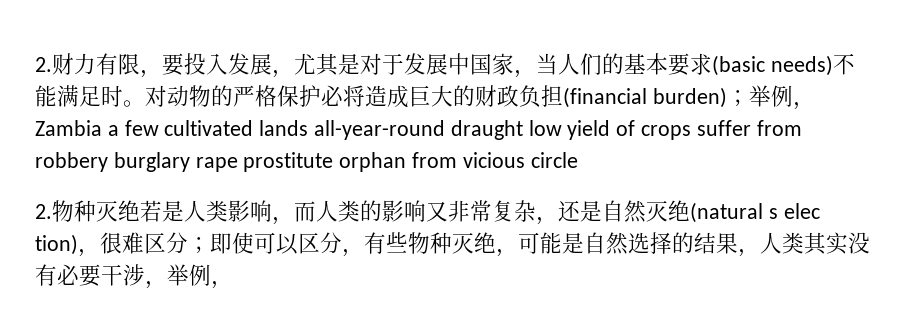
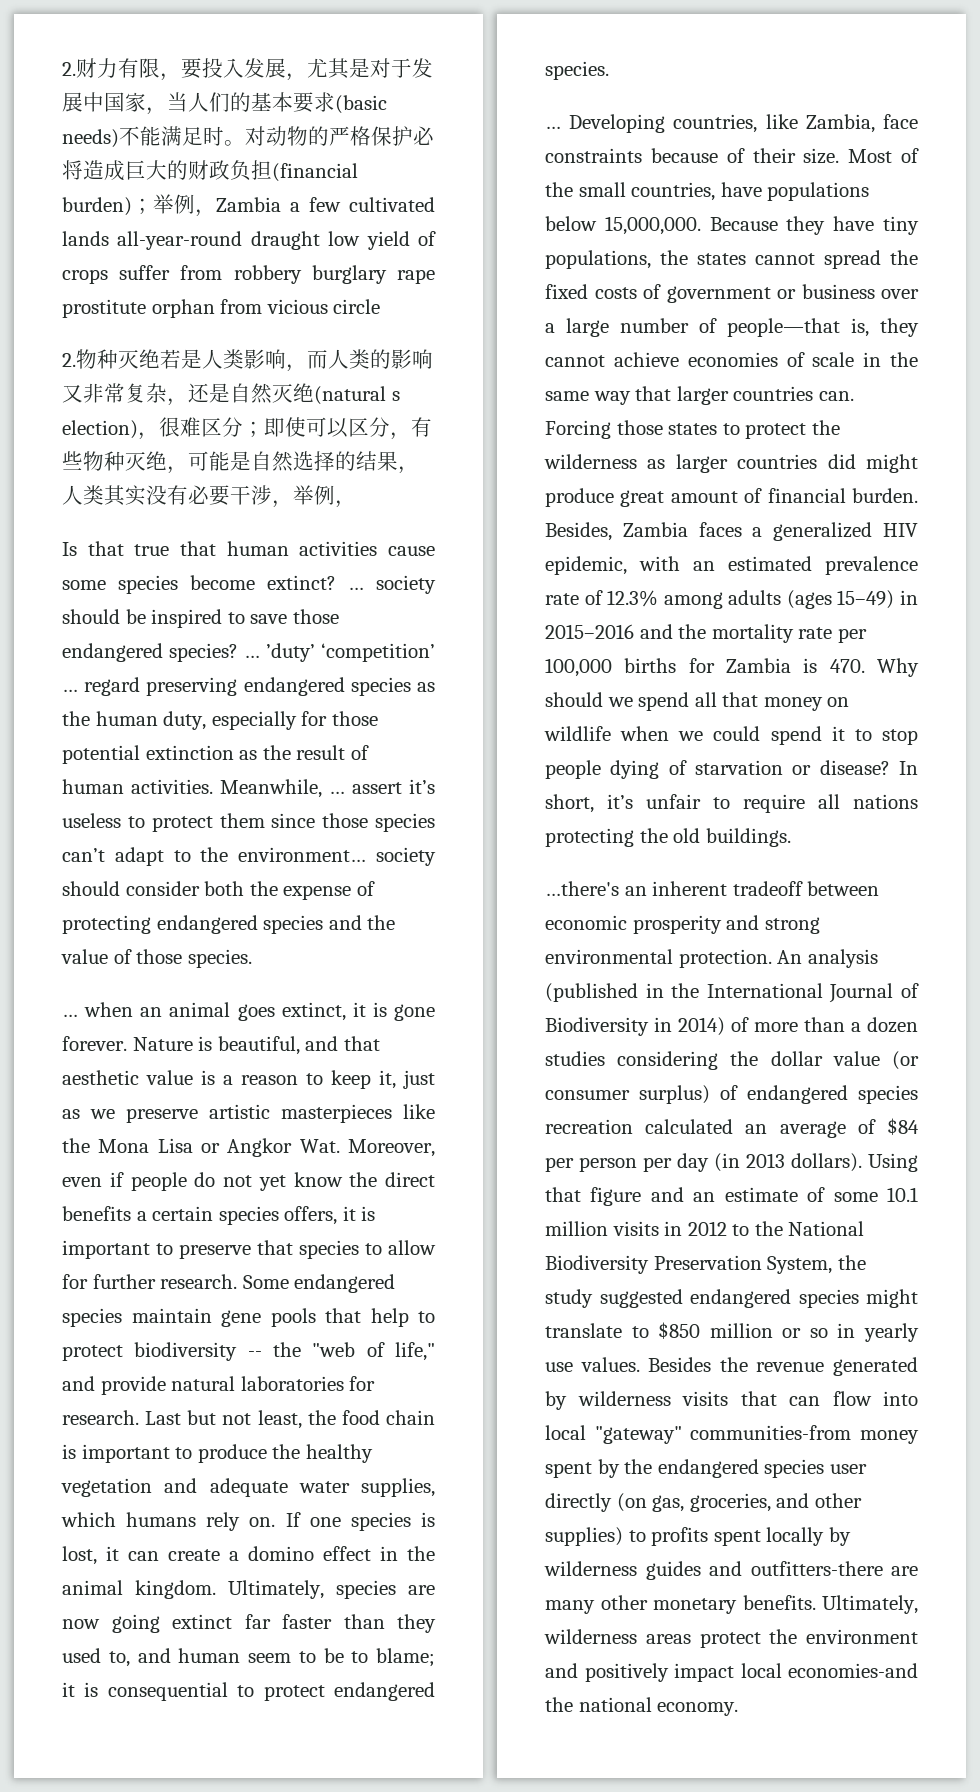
[783,203,820,219] [35,234,78,255] elec tion) -> [62,420,138,439] election)
(233, 285) none -> [62,541,436,556] [62,575,436,594] [62,609,339,628] [62,643,435,662] [62,677,435,696] [62,711,378,730] [62,745,369,764] [62,779,435,798] [62,813,435,832] [62,847,436,866] [62,881,375,900] [62,915,396,934] [61,949,252,968] [62,1002,435,1021] [62,1036,380,1055] [62,1070,435,1089] [62,1104,435,1123] [62,1138,436,1157] [62,1172,435,1191] [62,1206,376,1225] [62,1240,436,1259] [62,1274,396,1293] [62,1308,435,1327] [62,1342,435,1361] [62,1376,376,1395] [62,1410,435,1429] [62,1444,373,1463] [61,1478,435,1497] [61,1512,435,1531] [62,1546,435,1565] [62,1580,435,1599] [62,1614,436,1633] [62,1648,435,1667] [62,1682,435,1701] [545,61,609,80] [545,114,918,133] [545,148,919,164] [545,182,870,201] [545,216,919,235] [545,250,918,269] [545,284,919,303] [545,318,919,337] [545,352,918,367] [545,386,854,405] [545,420,840,439] [544,454,918,473] [545,488,918,507] [545,522,918,541] [545,556,918,575] [545,590,918,609] [545,624,867,643] [545,658,919,677] [545,692,850,711] [544,726,918,745] [545,760,918,779] [545,794,918,813] [545,828,791,847] [545,881,880,896] [545,915,820,934] [545,949,878,968] [545,983,919,1003] [545,1017,918,1036] [545,1051,919,1070] [545,1085,918,1104] [545,1118,919,1138] [545,1153,918,1172] [545,1187,918,1206] [545,1221,865,1236] [545,1255,866,1274] [545,1289,918,1308] [545,1322,919,1342] [545,1357,918,1376] [545,1391,918,1410] [545,1425,919,1444] [545,1459,867,1478] [545,1493,862,1512] [545,1527,851,1546] [544,1561,918,1580] [545,1595,918,1614] [544,1629,918,1648] [545,1663,918,1682] [545,1697,739,1716] // Is that true that human activities cause some species become extinct? … society should be inspired to save those endangered species? … ’duty’ ‘competition’ … regard preserving endangered species as the human duty, especially for those potential extinction as the result of human activities. Meanwhile, … assert it’s useless to protect them since those species can’t adapt to the environment… society should consider both the expense of protecting endangered species and the value of those species. // … when an animal goes extinct, it is gone forever. Nature is beautiful, and that aesthetic value is a reason to keep it, just as we preserve artistic masterpieces like the Mona Lisa or Angkor Wat. Moreover, even if people do not yet know the direct benefits a certain species offers, it is important to preserve that species to allow for further research. Some endangered species maintain gene pools that help to protect biodiversity -- the "web of life," and provide natural laboratories for research. Last but not least, the food chain is important to produce the healthy vegetation and adequate water supplies, which humans rely on. If one species is lost, it can create a domino effect in the animal kingdom. Ultimately, species are now going extinct far faster than they used to, and human seem to be to blame; it is consequential to protect endangered species. // … Developing countries, like Zambia, face constraints because of their size. Most of the small countries, have populations below 15,000,000. Because they have tiny populations, the states cannot spread the fixed costs of government or business over a large number of people—that is, they cannot achieve economies of scale in the same way that larger countries can. Forcing those states to protect the wilderness as larger countries did might produce great amount of financial burden. Besides, Zambia faces a generalized HIV epidemic, with an estimated prevalence rate of 12.3% among adults (ages 15–49) in 2015–2016 and the mortality rate per 100,000 births for Zambia is 470. Why should we spend all that money on wildlife when we could spend it to stop people dying of starvation or disease? In short, it’s unfair to require all nations protecting the old buildings. // …there's an inherent tradeoff between economic prosperity and strong environmental protection. An analysis (published in the International Journal of Biodiversity in 2014) of more than a dozen studies considering the dollar value (or consumer surplus) of endangered species recreation calculated an average of $84 per person per day (in 2013 dollars). Using that figure and an estimate of some 10.1 million visits in 2012 to the National Biodiversity Preservation System, the study suggested endangered species might translate to $850 million or so in yearly use values. Besides the revenue generated by wilderness visits that can flow into local "gateway" communities-from money spent by the endangered species user directly (on gas, groceries, and other supplies) to profits spent locally by wilderness guides and outfitters-there are many other monetary benefits. Ultimately, wilderness areas protect the environment and positively impact local economies-and the national economy.

